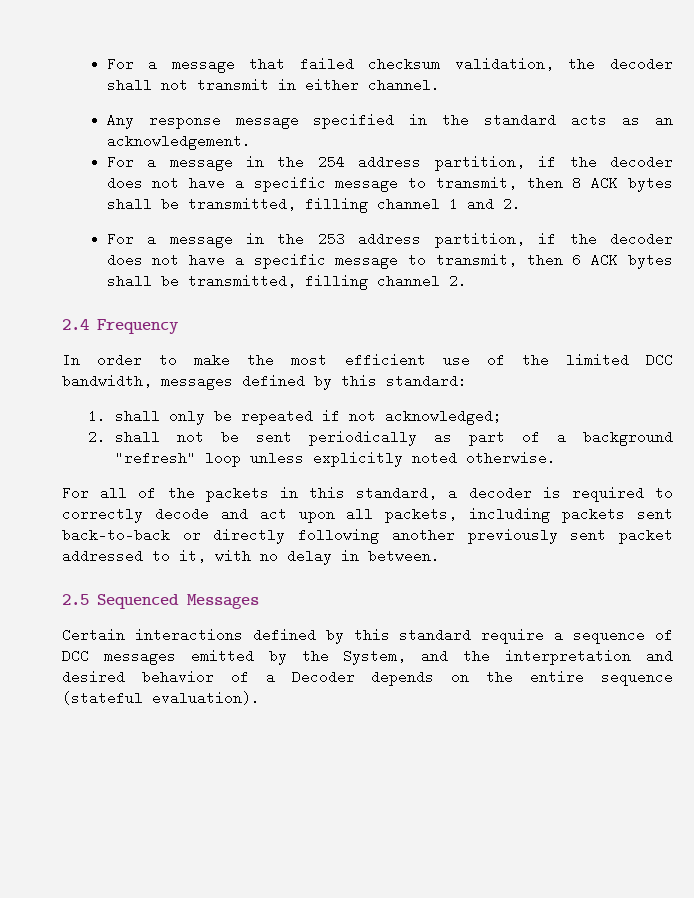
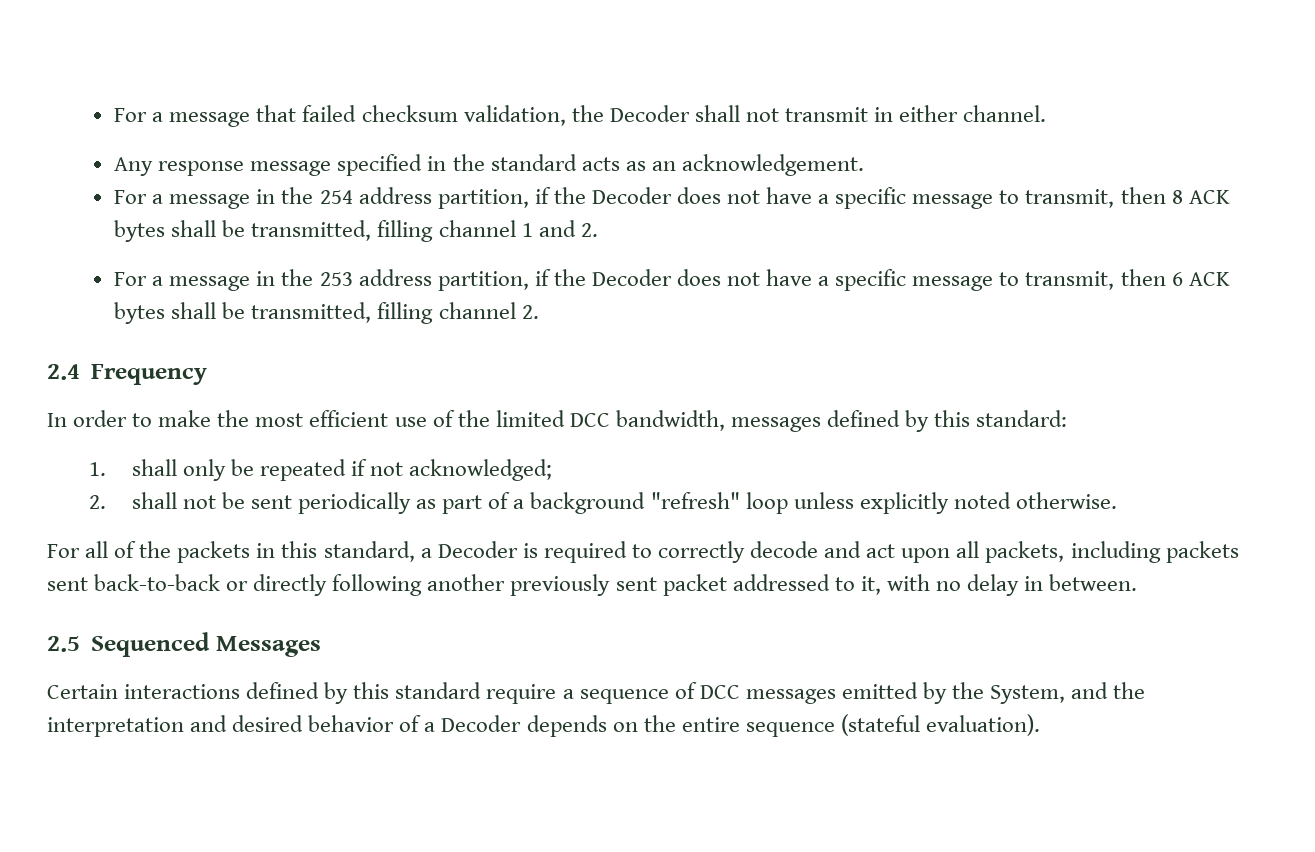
[610,57,673,71] decoder -> [609,105,690,122] Decoder
[610,155,673,169] decoder -> [591,187,672,204] Decoder
[610,232,673,246] decoder -> [591,269,672,286] Decoder
[468,486,532,500] decoder -> [437,541,518,558] Decoder

